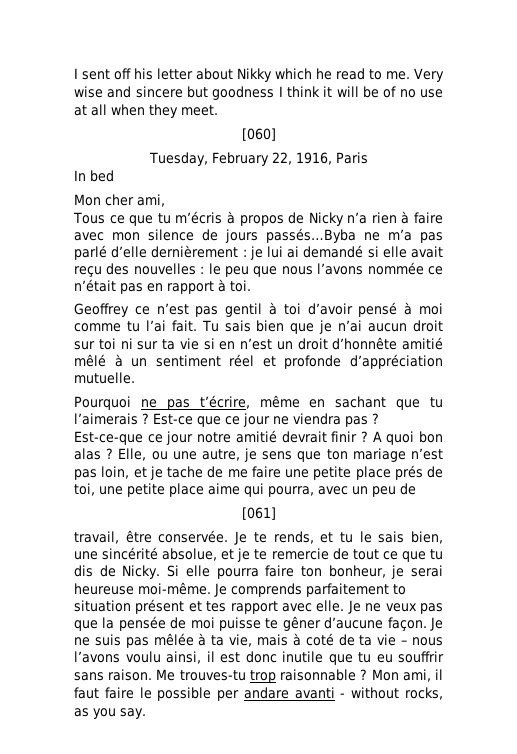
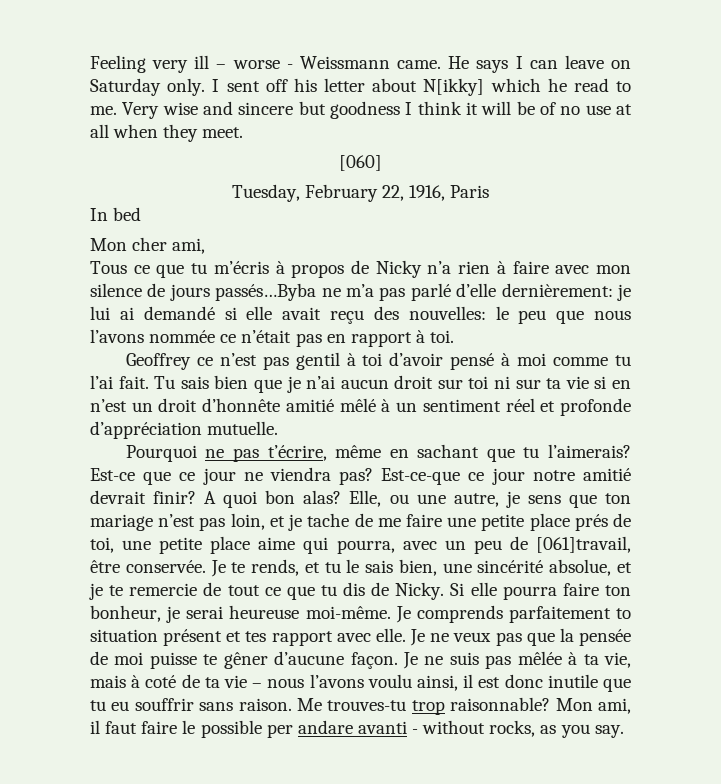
(74, 73) none -> [90,55,631,73] [90,78,206,96] Feeling very ill – worse - Weissmann came. He says I can leave on Saturday only.
[237,68,273,82] Nikky -> [423,78,485,96] N[ikky]
[151,245,247,258] dernièrement : -> [501,283,613,297] dernièrement:
[133,263,205,275] nouvelles : -> [408,306,486,320] nouvelles:
[74,413,149,425] l’aimerais ? -> [548,444,632,458] l’aimerais?
[345,413,379,427] pas ? -> [339,468,374,485] pas?
[331,431,368,442] finir ? -> [153,491,197,504] finir?
[74,448,114,460] alas ? -> [303,490,342,504] alas?
[241,507,276,520] [74,531,119,544] // [061] // travail, -> [535,536,631,553] [061]travail,
[280,669,368,681] raisonnable ? -> [450,697,551,711] raisonnable?

